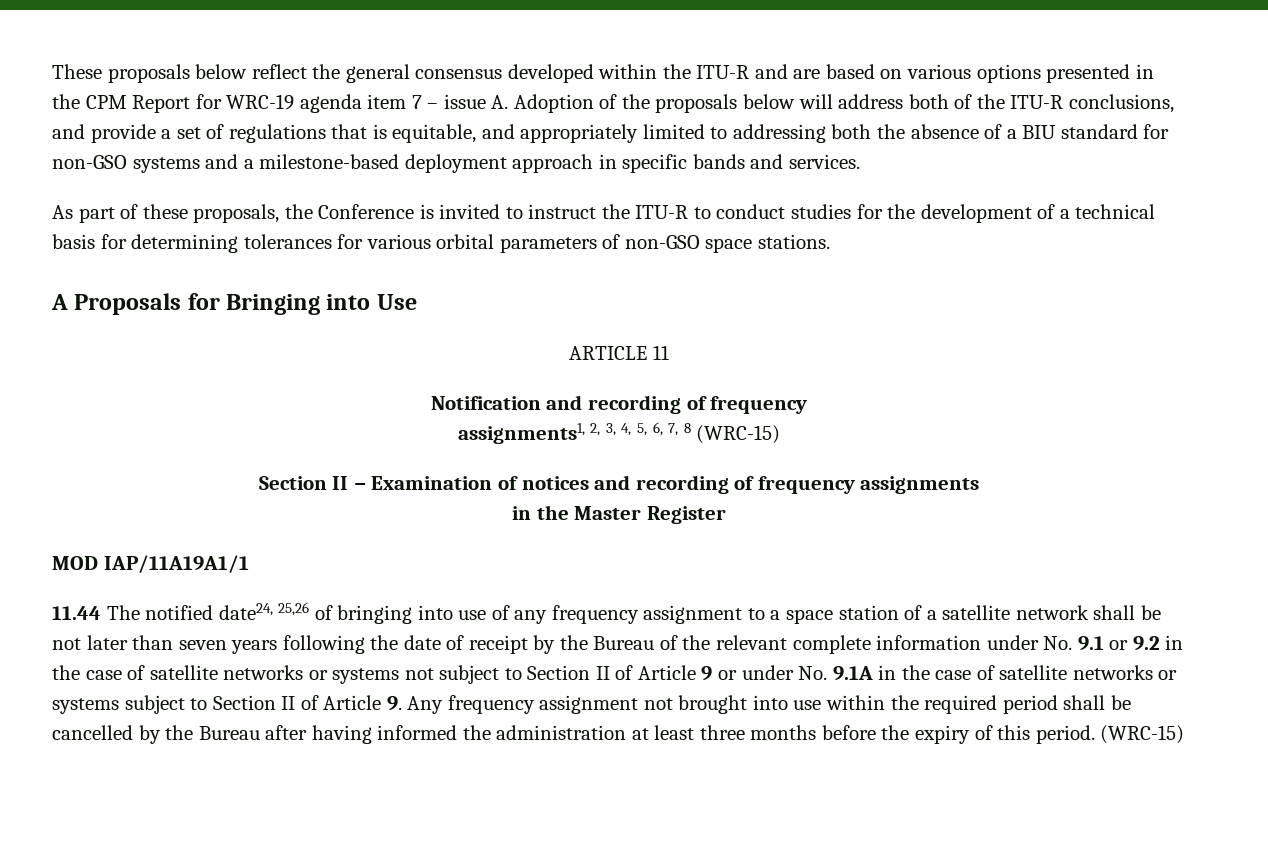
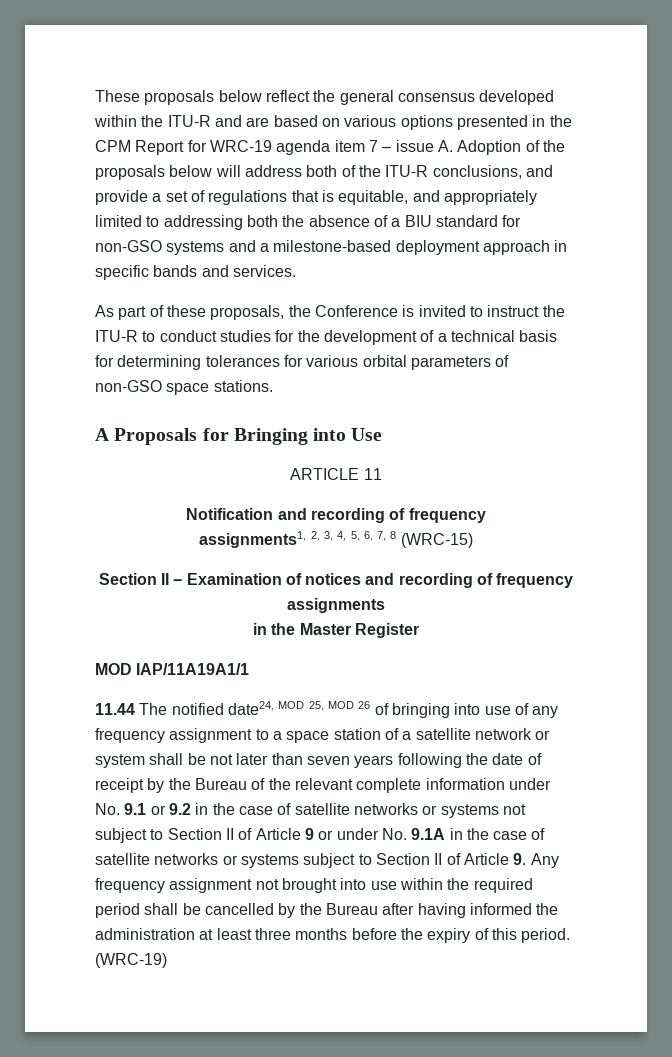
[278,602,310,616] 25,26 -> [278,701,371,711] MOD 25, MOD 26
(1089, 612) none -> [535,730,551,740] [95,754,145,768] or system
[1100,725,1185,744] (WRC-15) -> [95,953,167,968] (WRC-19)

